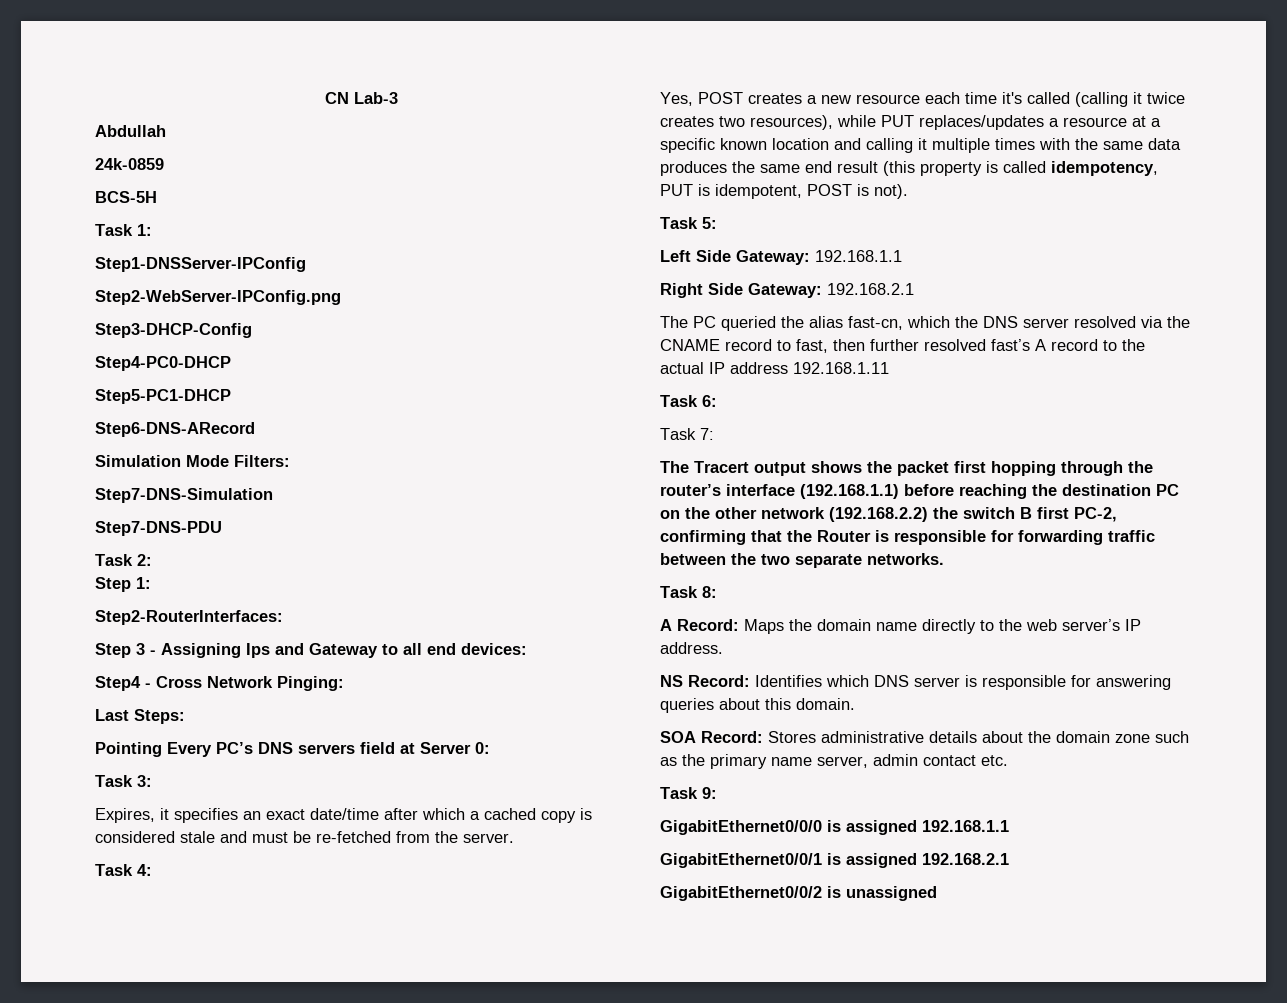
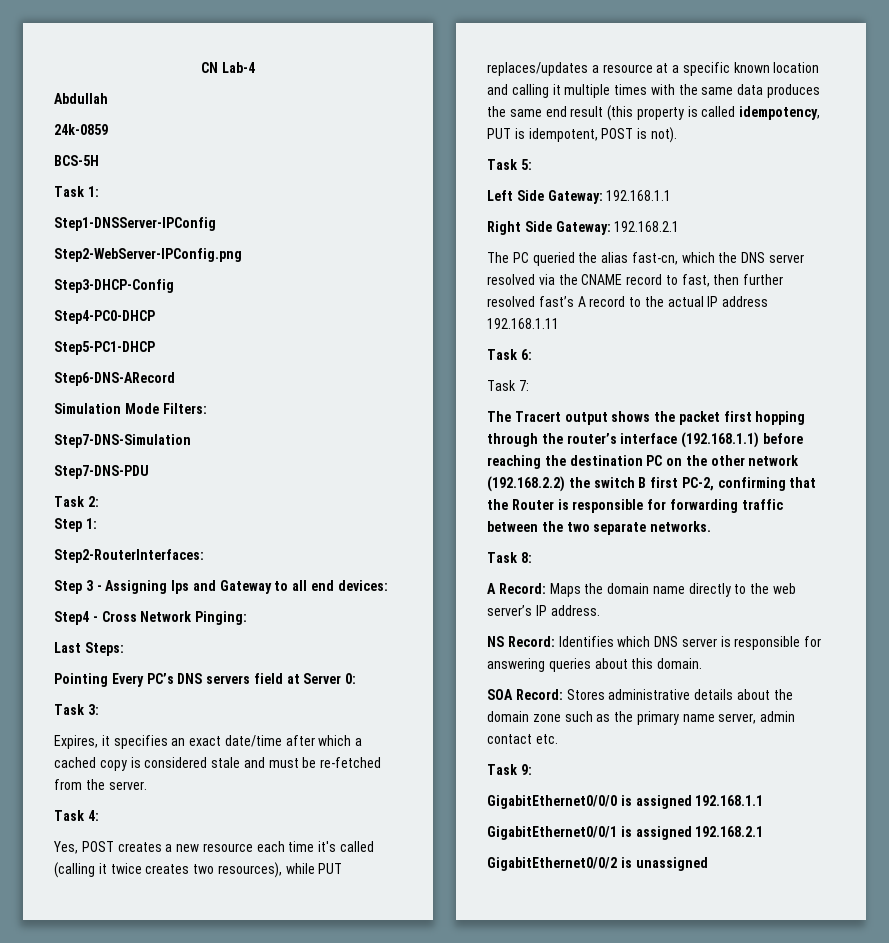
[353,92,398,104] Lab-3 -> [221,62,255,73] Lab-4

